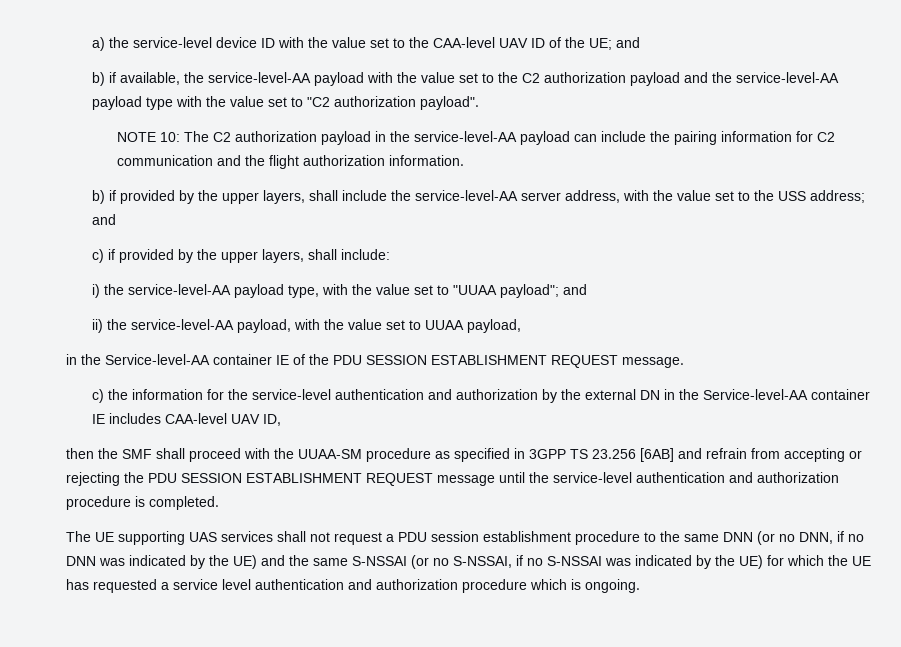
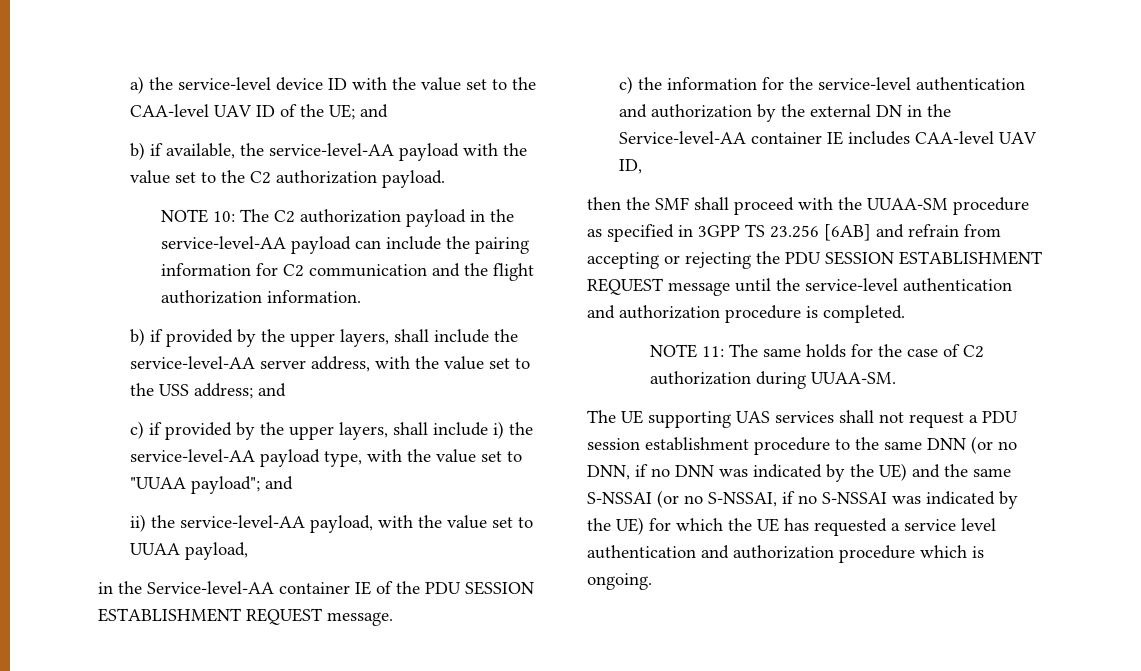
[629,72,839,86] [91,96,479,110] payload and the service-level-AA payload type with the value set to "C2 authorization payload". -> [381,170,445,188] payload.
[340,249,390,260] include: // -> [432,422,488,436] include
(219, 503) none -> [650,344,985,358] [650,371,897,389] // NOTE 11: The same holds for the case of C2 authorization during UUAA-SM.

